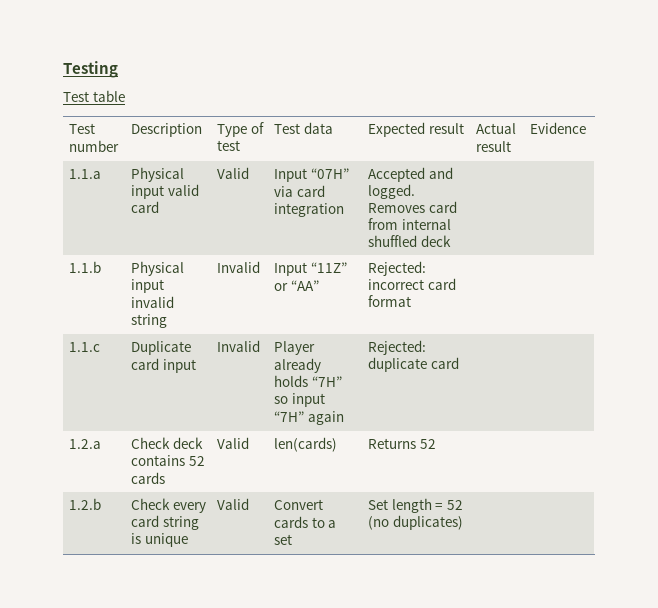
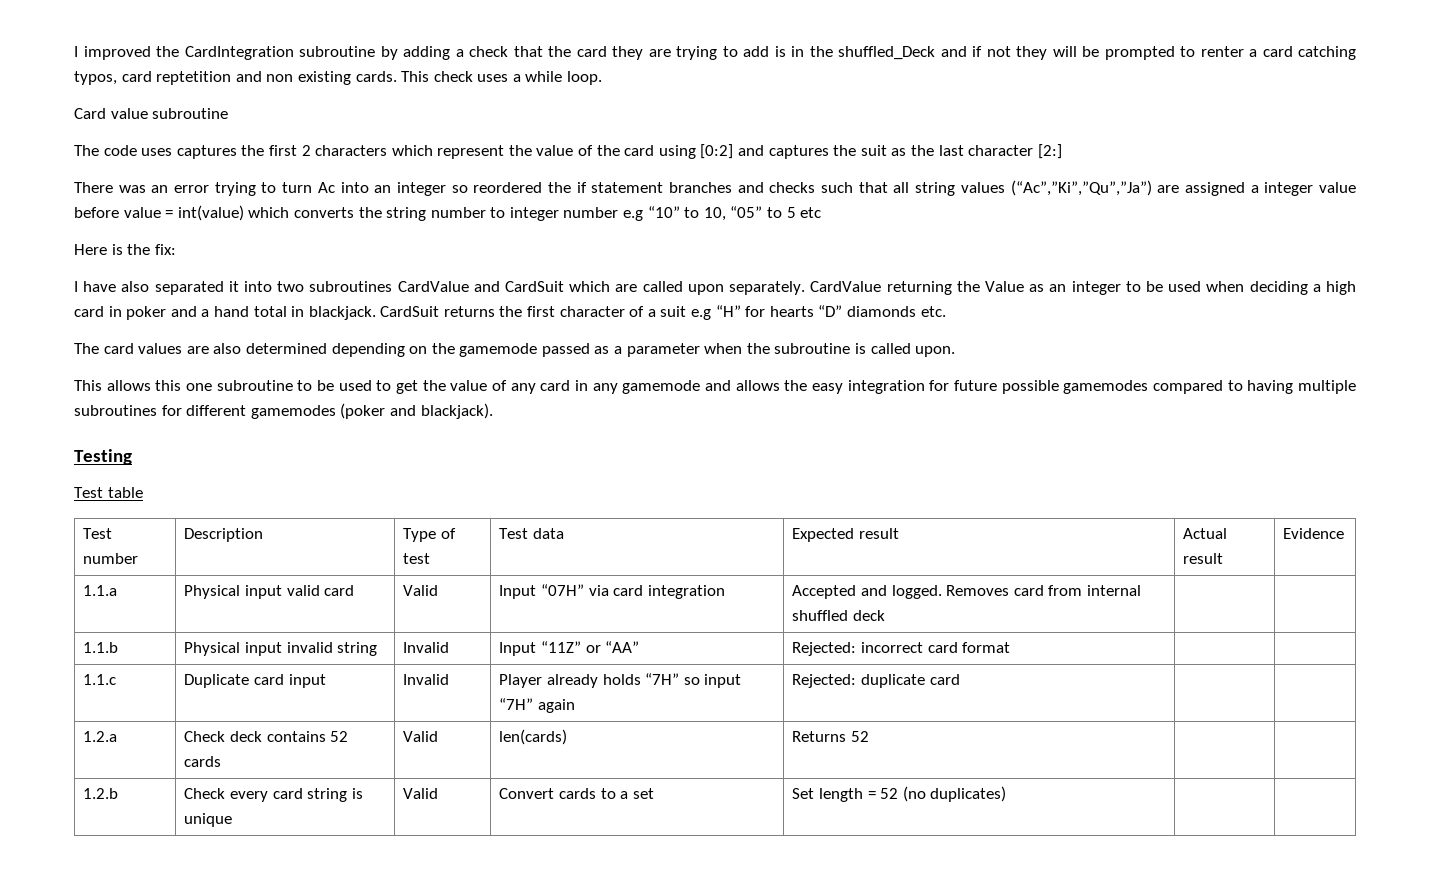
(63, 69) none -> [74,46,1356,60] [74,71,603,85] [74,108,229,119] [74,144,1062,159] [74,180,1356,196] [74,205,822,221] [74,244,176,255] [74,281,1357,295] [74,305,946,320] [74,343,956,357] [74,380,1356,394] [74,403,493,419] I improved the CardIntegration subroutine by adding a check that the card they are trying to add is in the shuffled_Deck and if not they will be prompted to renter a card catching typos, card reptetition and non existing cards. This check uses a while loop. // Card value subroutine // The code uses captures the first 2 characters which represent the value of the card using [0:2] and captures the suit as the last character [2:] // There was an error trying to turn Ac into an integer so reordered the if statement branches and checks such that all string values (“Ac”,”Ki”,”Qu”,”Ja”) are assigned a integer value before value = int(value) which converts the string number to integer number e.g “10” to 10, “05” to 5 etc // Here is the fix: // I have also separated it into two subroutines CardValue and CardSuit which are called upon separately. CardValue returning the Value as an integer to be used when deciding a high card in poker and a hand total in blackjack. CardSuit returns the first character of a suit e.g “H” for hearts “D” diamonds etc. // The card values are also determined depending on the gamemode passed as a parameter when the subroutine is called upon. // This allows this one subroutine to be used to get the value of any card in any gamemode and allows the easy integration for future possible gamemodes compared to having multiple subroutines for different gamemodes (poker and blackjack). //

